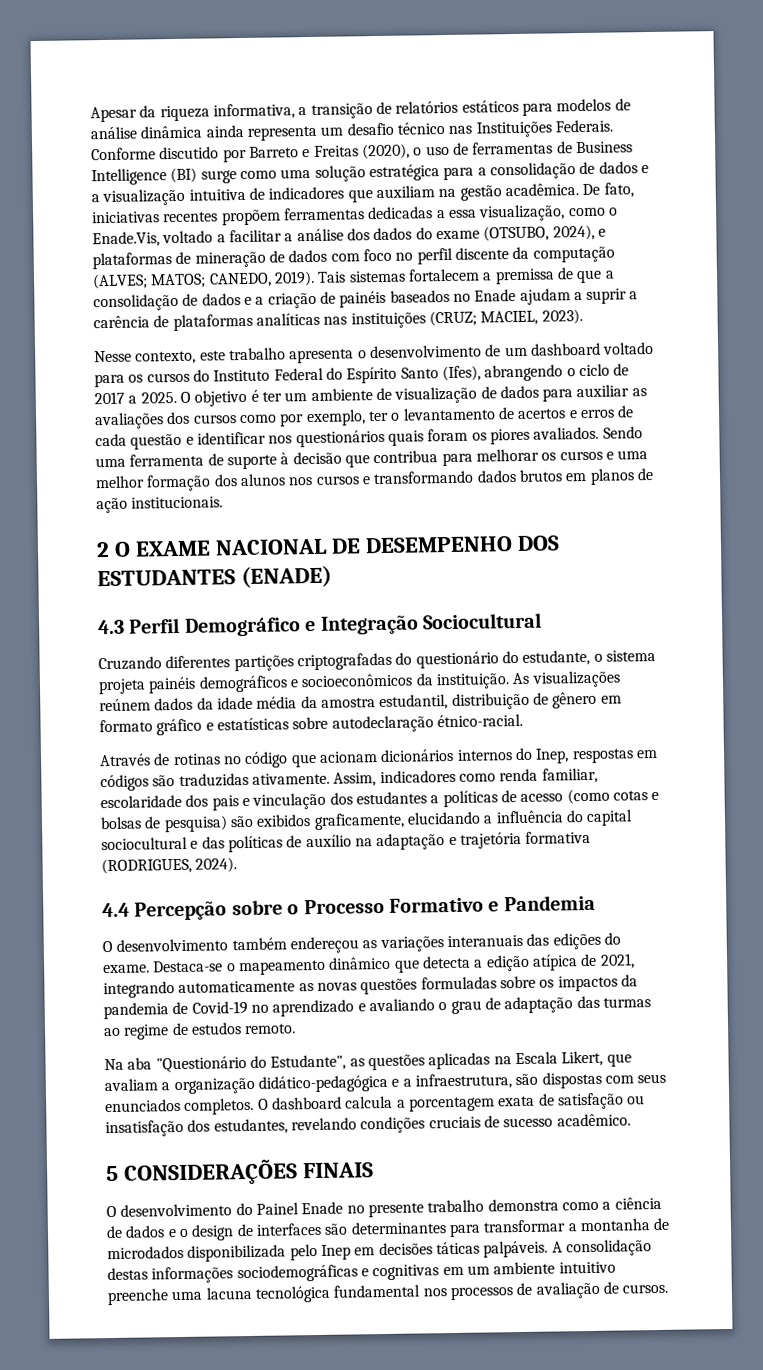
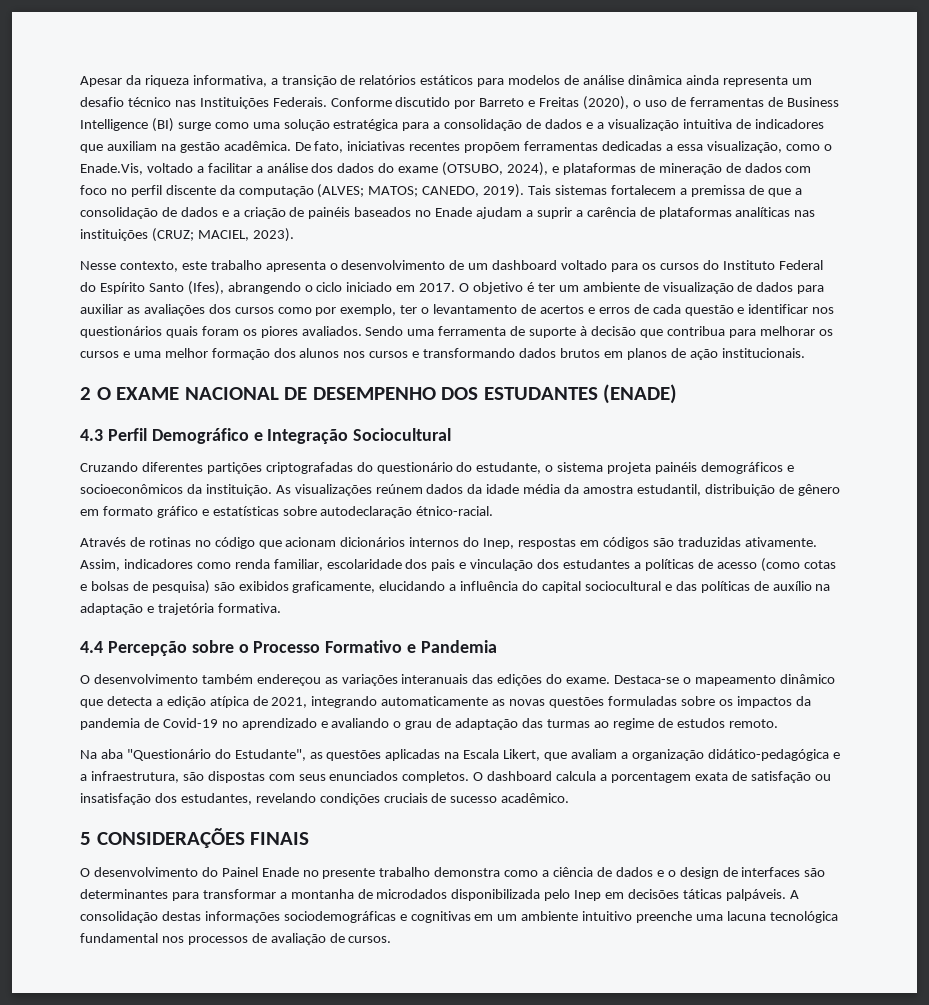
[613,363,630,376] [94,391,177,405] de 2017 a 2025. -> [346,282,456,292] iniciado em 2017.
[525,830,592,844] [101,857,238,875] formativa (RODRIGUES, 2024). -> [217,603,281,613] formativa.

